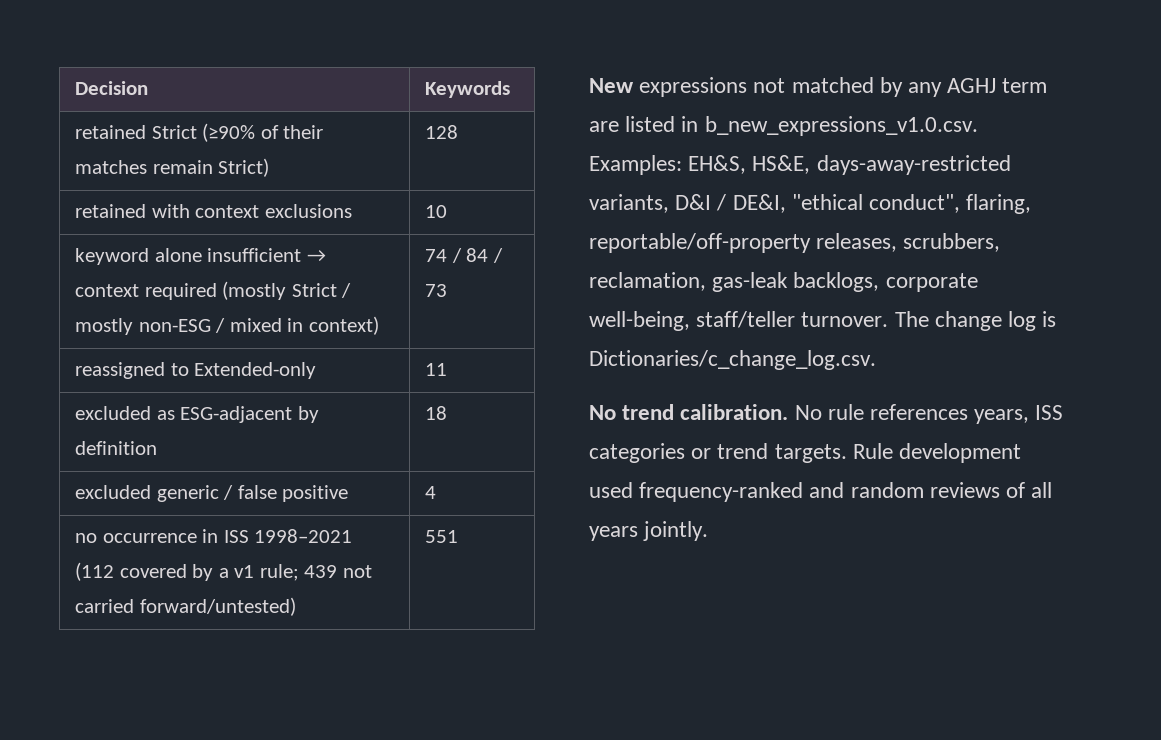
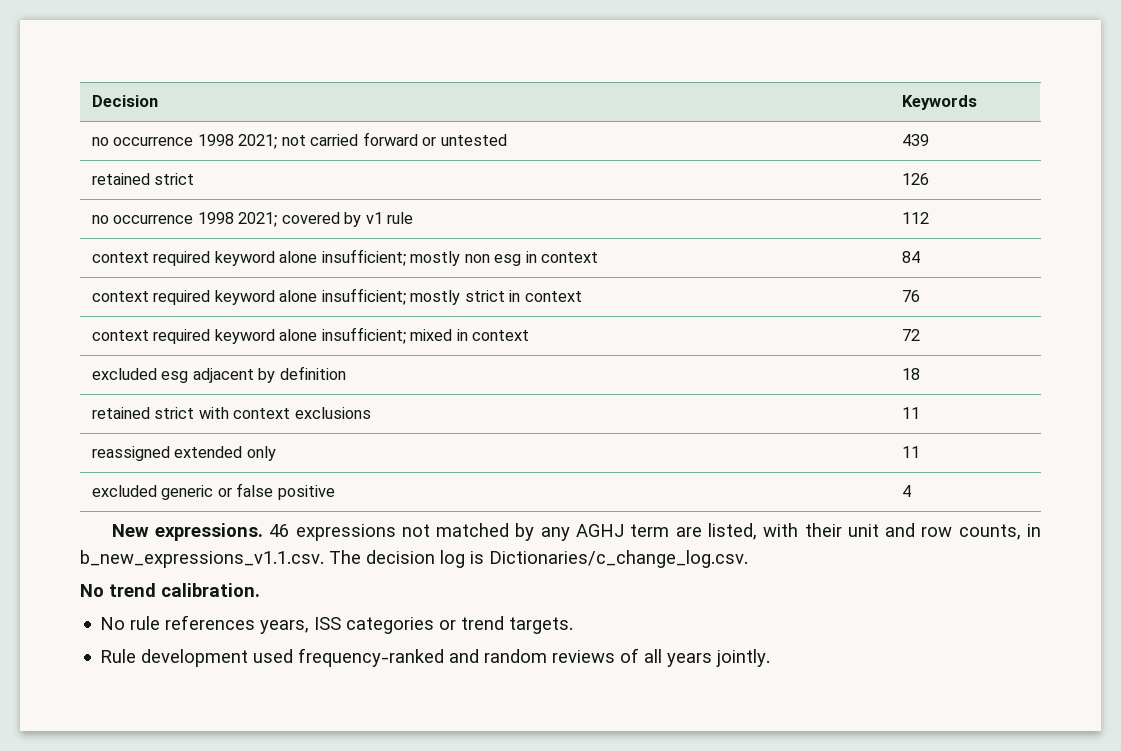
[75,123,324,142] [75,158,270,177] [425,125,459,139] [75,204,352,218] [425,205,448,218] [75,248,326,265] [75,281,352,300] [75,316,379,335] [425,248,503,263] [425,284,448,297] [75,362,317,379] [425,363,448,376] [75,406,293,423] retained Strict (≥90% of their matches remain Strict) | 128 // retained with context exclusions | 10 // keyword alone insufficient → context required (mostly Strict / mostly non-ESG / mixed in context) | 74 / 84 / 73 // reassigned to Extended-only | 11 // excluded as ESG-adjacent -> [91,132,507,149] [901,134,929,146] [91,173,195,185] [901,173,929,185] [91,212,414,227] [901,212,929,224] [91,249,599,266] [901,251,920,263] [91,288,582,305] [901,290,920,302] [91,327,530,344] [901,329,920,341] [91,368,254,383] no occurrence 1998 2021; not carried forward or untested | 439 // retained strict | 126 // no occurrence 1998 2021; covered by v1 rule | 112 // context required keyword alone insufficient; mostly non esg in context | 84 // context required keyword alone insufficient; mostly strict in context | 76 // context required keyword alone insufficient; mixed in context | 72 // excluded esg adjacent
(448, 413) none -> [91,407,371,419] [901,407,920,419] [91,446,276,461] [901,446,920,458] // retained strict with context exclusions | 11 // reassigned extended only | 11
[223,485,234,500] / -> [217,488,232,497] or
[75,529,353,543] [75,562,373,581] [75,597,296,616] [425,530,459,543] // no occurrence in ISS 1998–2021 (112 covered by a v1 rule; 439 not carried forward/untested) | 551 -> (911, 491) none
(634, 85) none -> [154,523,290,541] expressions. 46
[625,116,978,136] [589,155,1011,175] [589,194,1032,214] [589,233,1001,253] [589,272,978,292] [589,311,1002,331] listed in b_new_expressions_v1.0.csv. Examples: EH&S, HS&E, days-away-restricted variants, D&I / DE&I, "ethical conduct", flaring, reportable/off-property releases, scrubbers, reclamation, gas-leak backlogs, corporate well-being, staff/teller turnover. The change -> [707,523,1041,540] [80,550,435,568] listed, with their unit and row counts, in b_new_expressions_v1.1.csv. The decision
(789, 412) none -> (260, 590) //
(847, 453) none -> (574, 625) //

